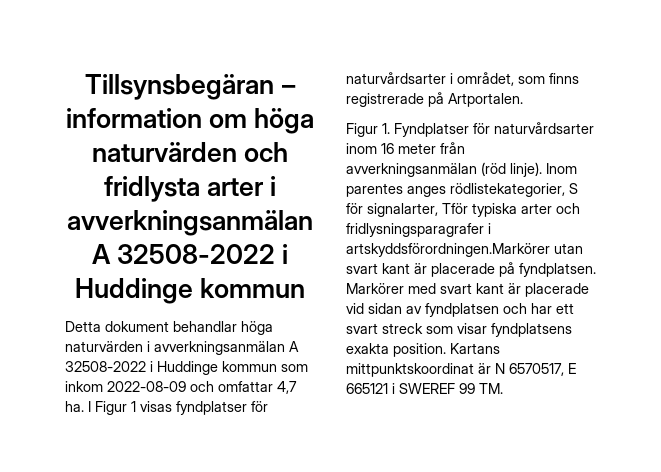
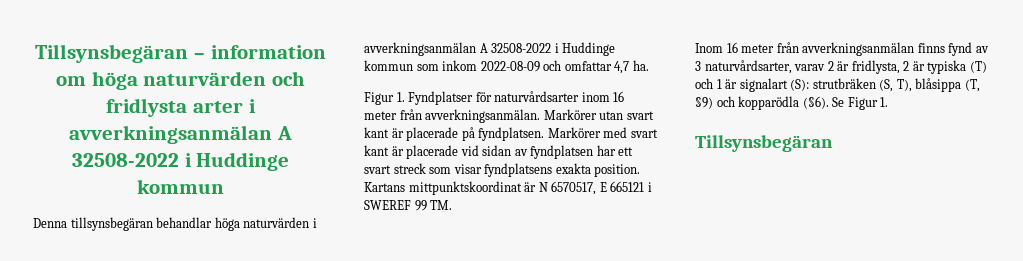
[65,321,169,332] Detta dokument -> [33,217,153,231] Denna tillsynsbegäran
[88,401,268,415] [346,72,579,86] [346,92,523,107] I Figur 1 visas fyndplatser för naturvårdsarter i området, som finns registrerade på Artportalen. -> (649, 65) none
[346,162,577,177] [346,183,578,197] [346,203,580,217] [346,223,491,237] [346,243,550,257] avverkningsanmälan (röd linje). Inom parentes anges rödlistekategorier, S för signalarter, Tför typiska arter och fridlysningsparagrafer i artskyddsförordningen.Markörer -> [425,109,597,123] avverkningsanmälan. Markörer
[503,303,527,314] och -> (594, 152) none
(503, 388) none -> [695,42,989,56] [695,60,987,74] [695,78,980,92] [695,96,889,110] [695,135,833,152] // Inom 16 meter från avverkningsanmälan finns fynd av 3 naturvårdsarter, varav 2 är fridlysta, 2 är typiska (T) och 1 är signalart (S): strutbräken (S, T), blåsippa (T, §9) och kopparödla (§6). Se Figur 1. // Tillsynsbegäran

